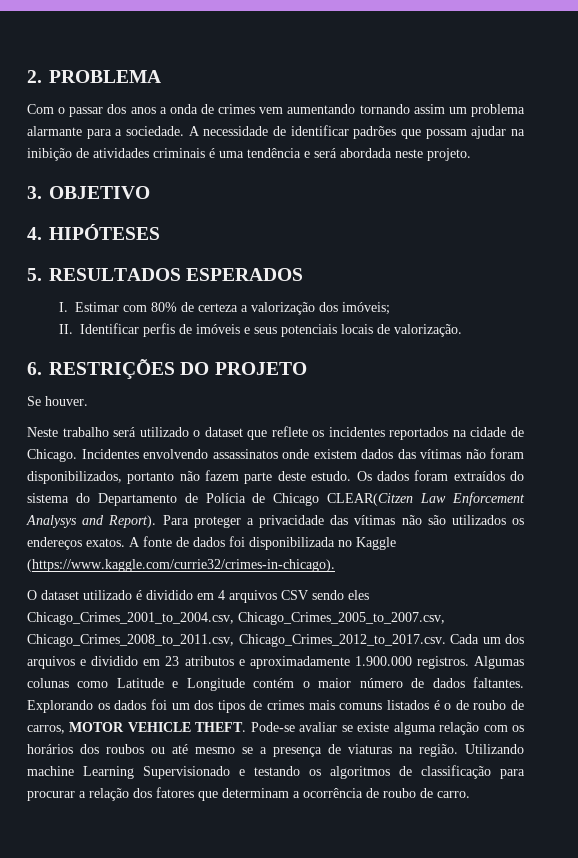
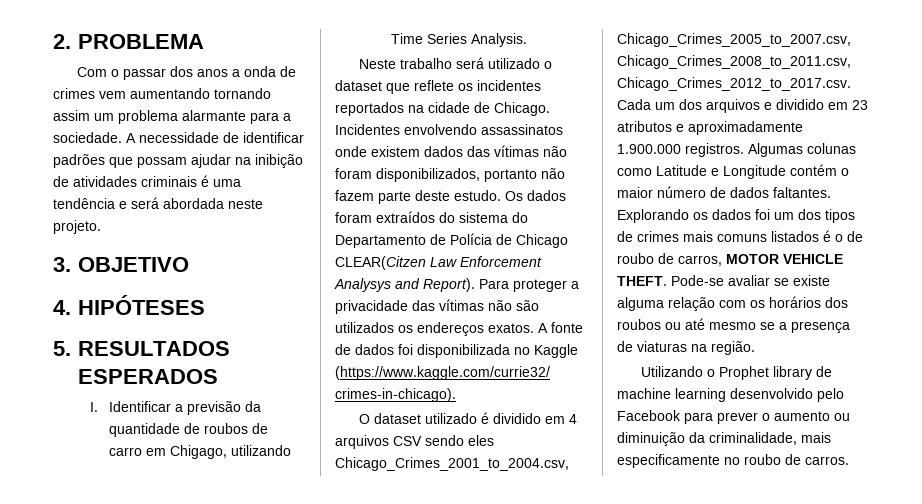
[74,302,390,315] [58,323,462,337] [27,359,307,379] [27,396,88,406] Estimar com 80% de certeza a valorização dos imóveis; // II. Identificar perfis de imóveis e seus potenciais locais de valorização. // 6. RESTRIÇÕES DO PROJETO // Se houver. -> [109,401,262,415] [109,423,269,437] [109,445,292,459] [391,33,528,47] Identificar a previsão da quantidade de roubos de carro em Chigago, utilizando Time Series Analysis.
[465,744,524,754] [27,765,525,779] [27,787,470,801] Utilizando machine Learning Supervisionado e testando os algoritmos de classificação para procurar a relação dos fatores que determinam a ocorrência de roubo de carro. -> [640,366,832,380] [617,388,844,402] [617,410,850,424] [617,432,831,446] [617,454,849,468] // Utilizando o Prophet library de machine learning desenvolvido pelo Facebook para prever o aumento ou diminuição da criminalidade, mais especificamente no roubo de carros.

